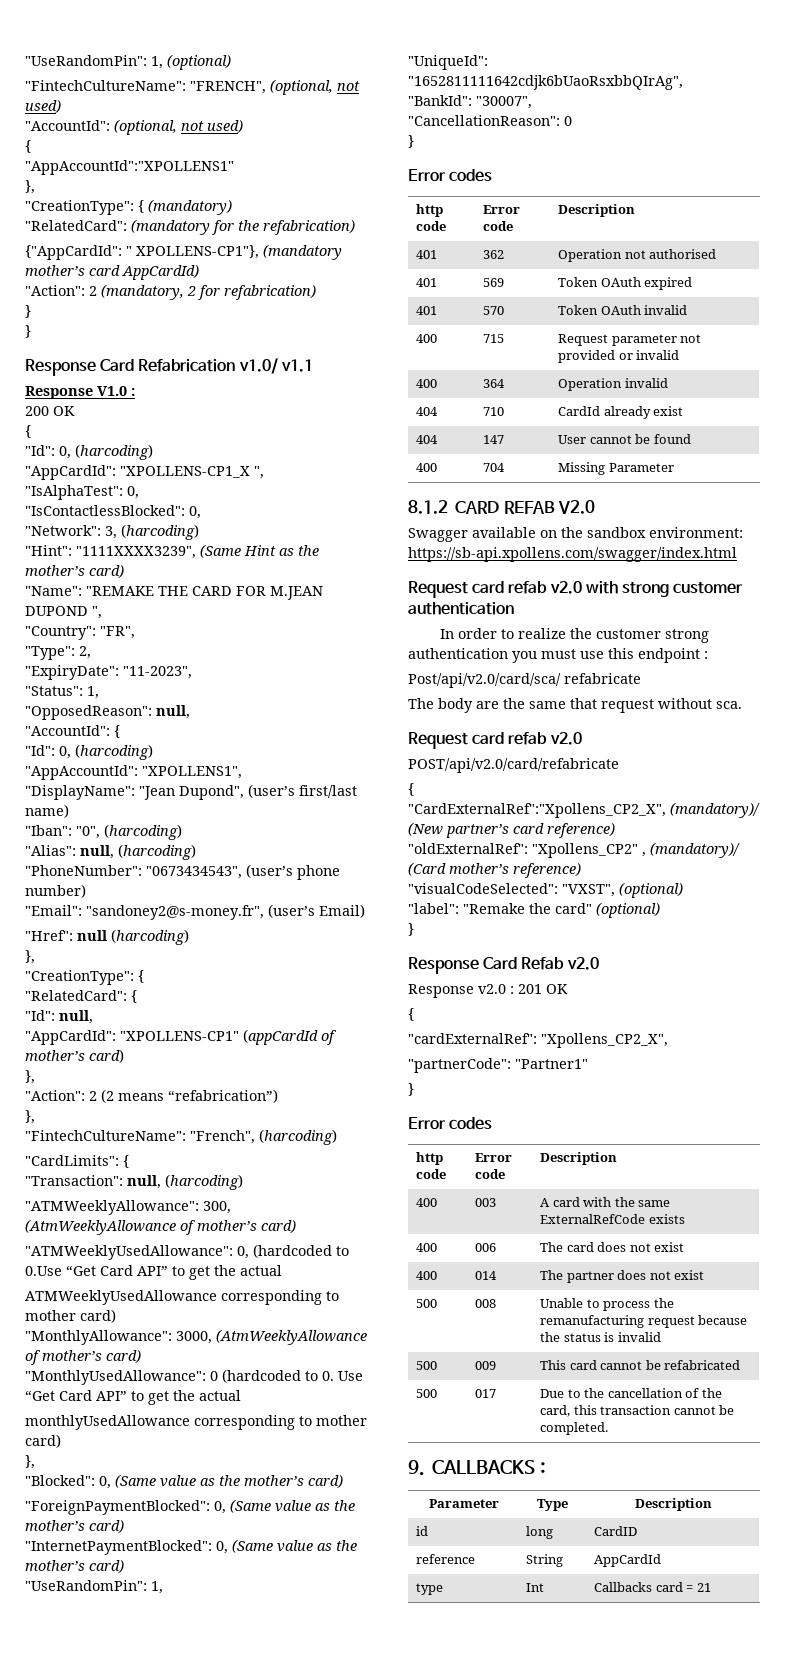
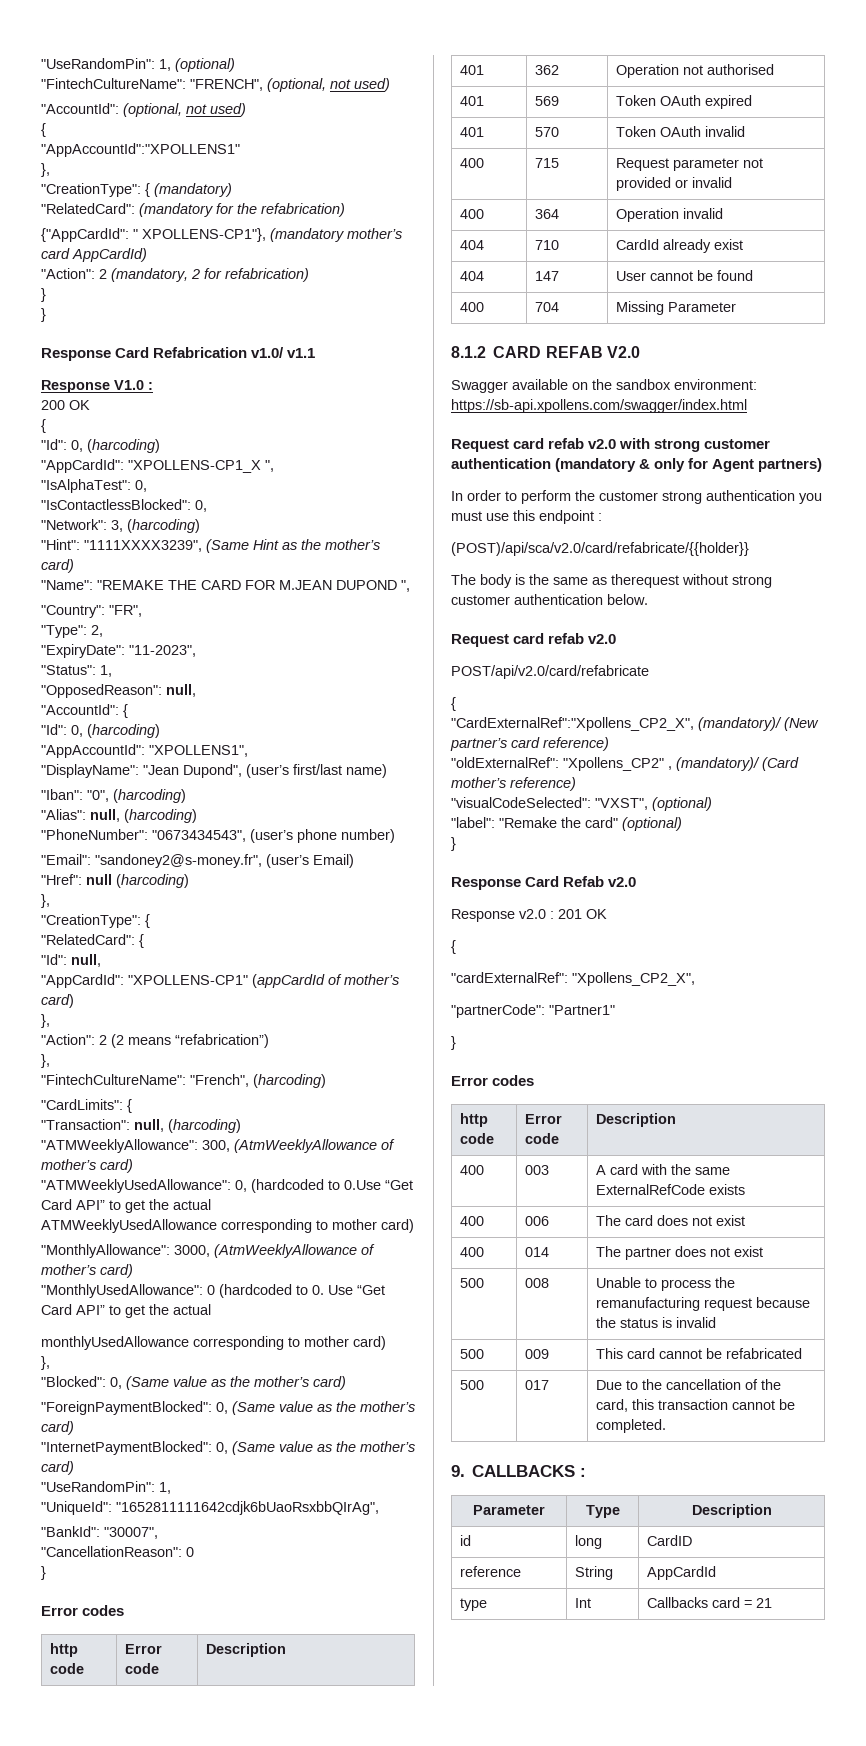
(514, 608) none -> [555,458,823,472] (mandatory & only for Agent partners)
[517,628,566,639] realize -> [521,490,571,504] perform
[408,673,641,688] Post/api/v2.0/card/sca/ refabricate -> [451,542,749,556] (POST)/api/sca/v2.0/card/refabricate/{{holder}}
[476,698,742,713] are the same that request without sca. -> [515,574,772,588] [451,594,648,605] is the same as therequest without strong customer authentication below.

